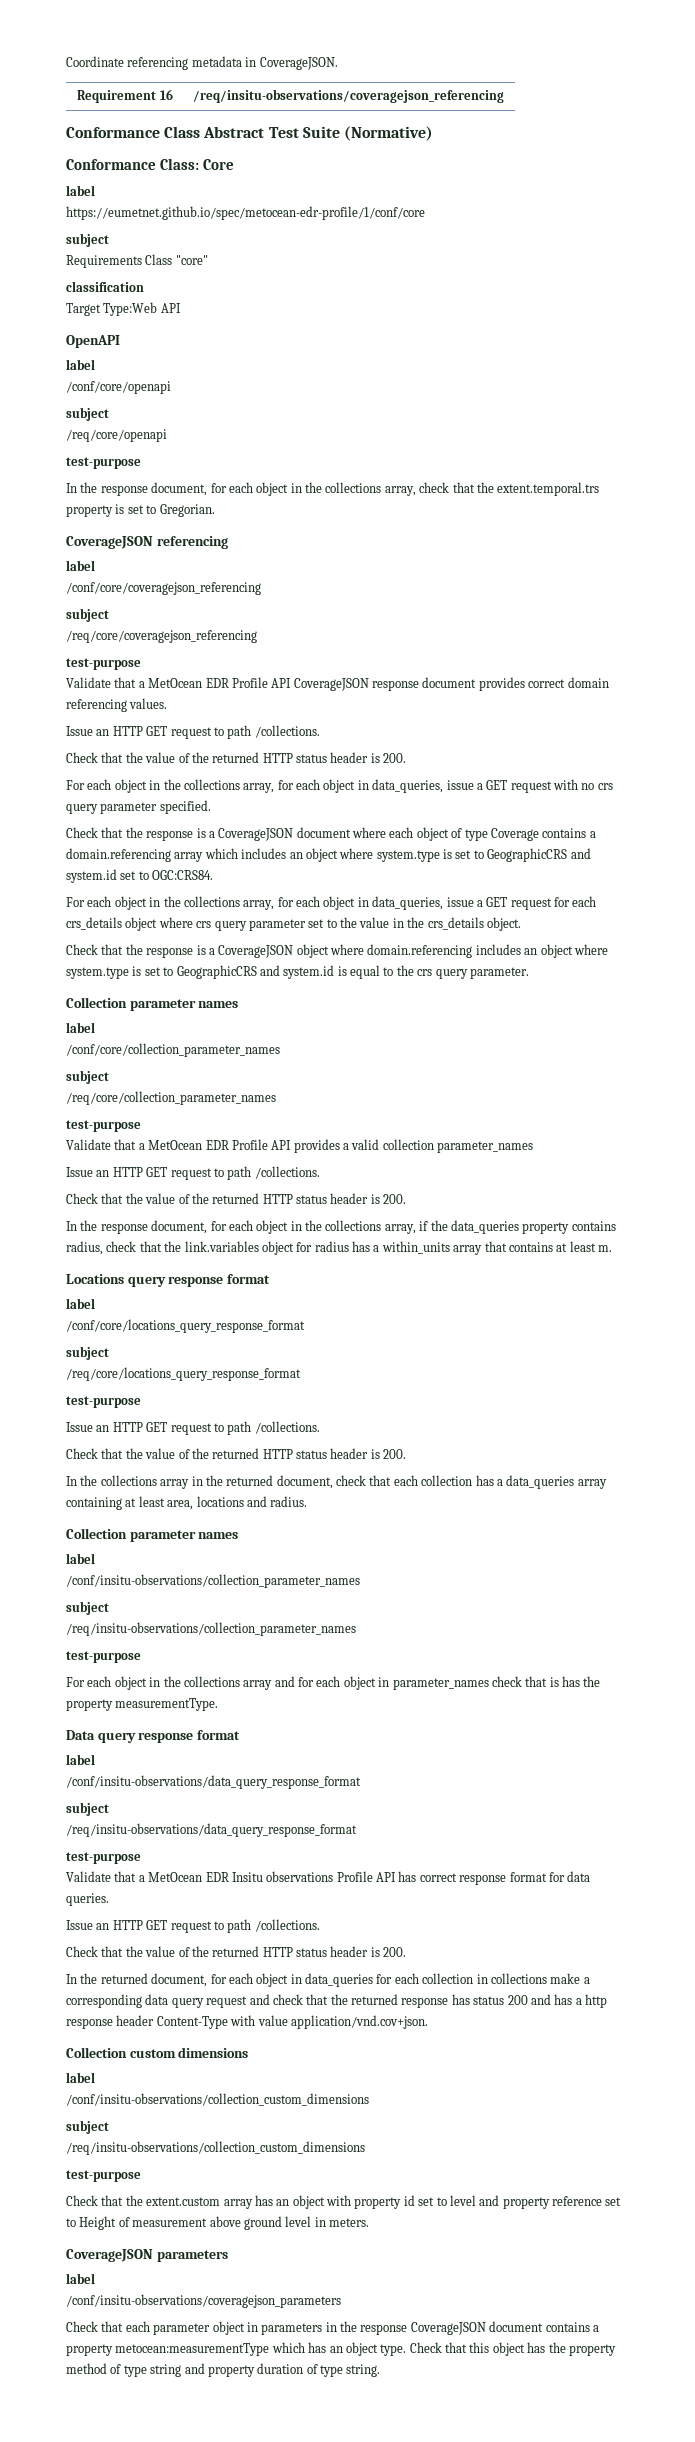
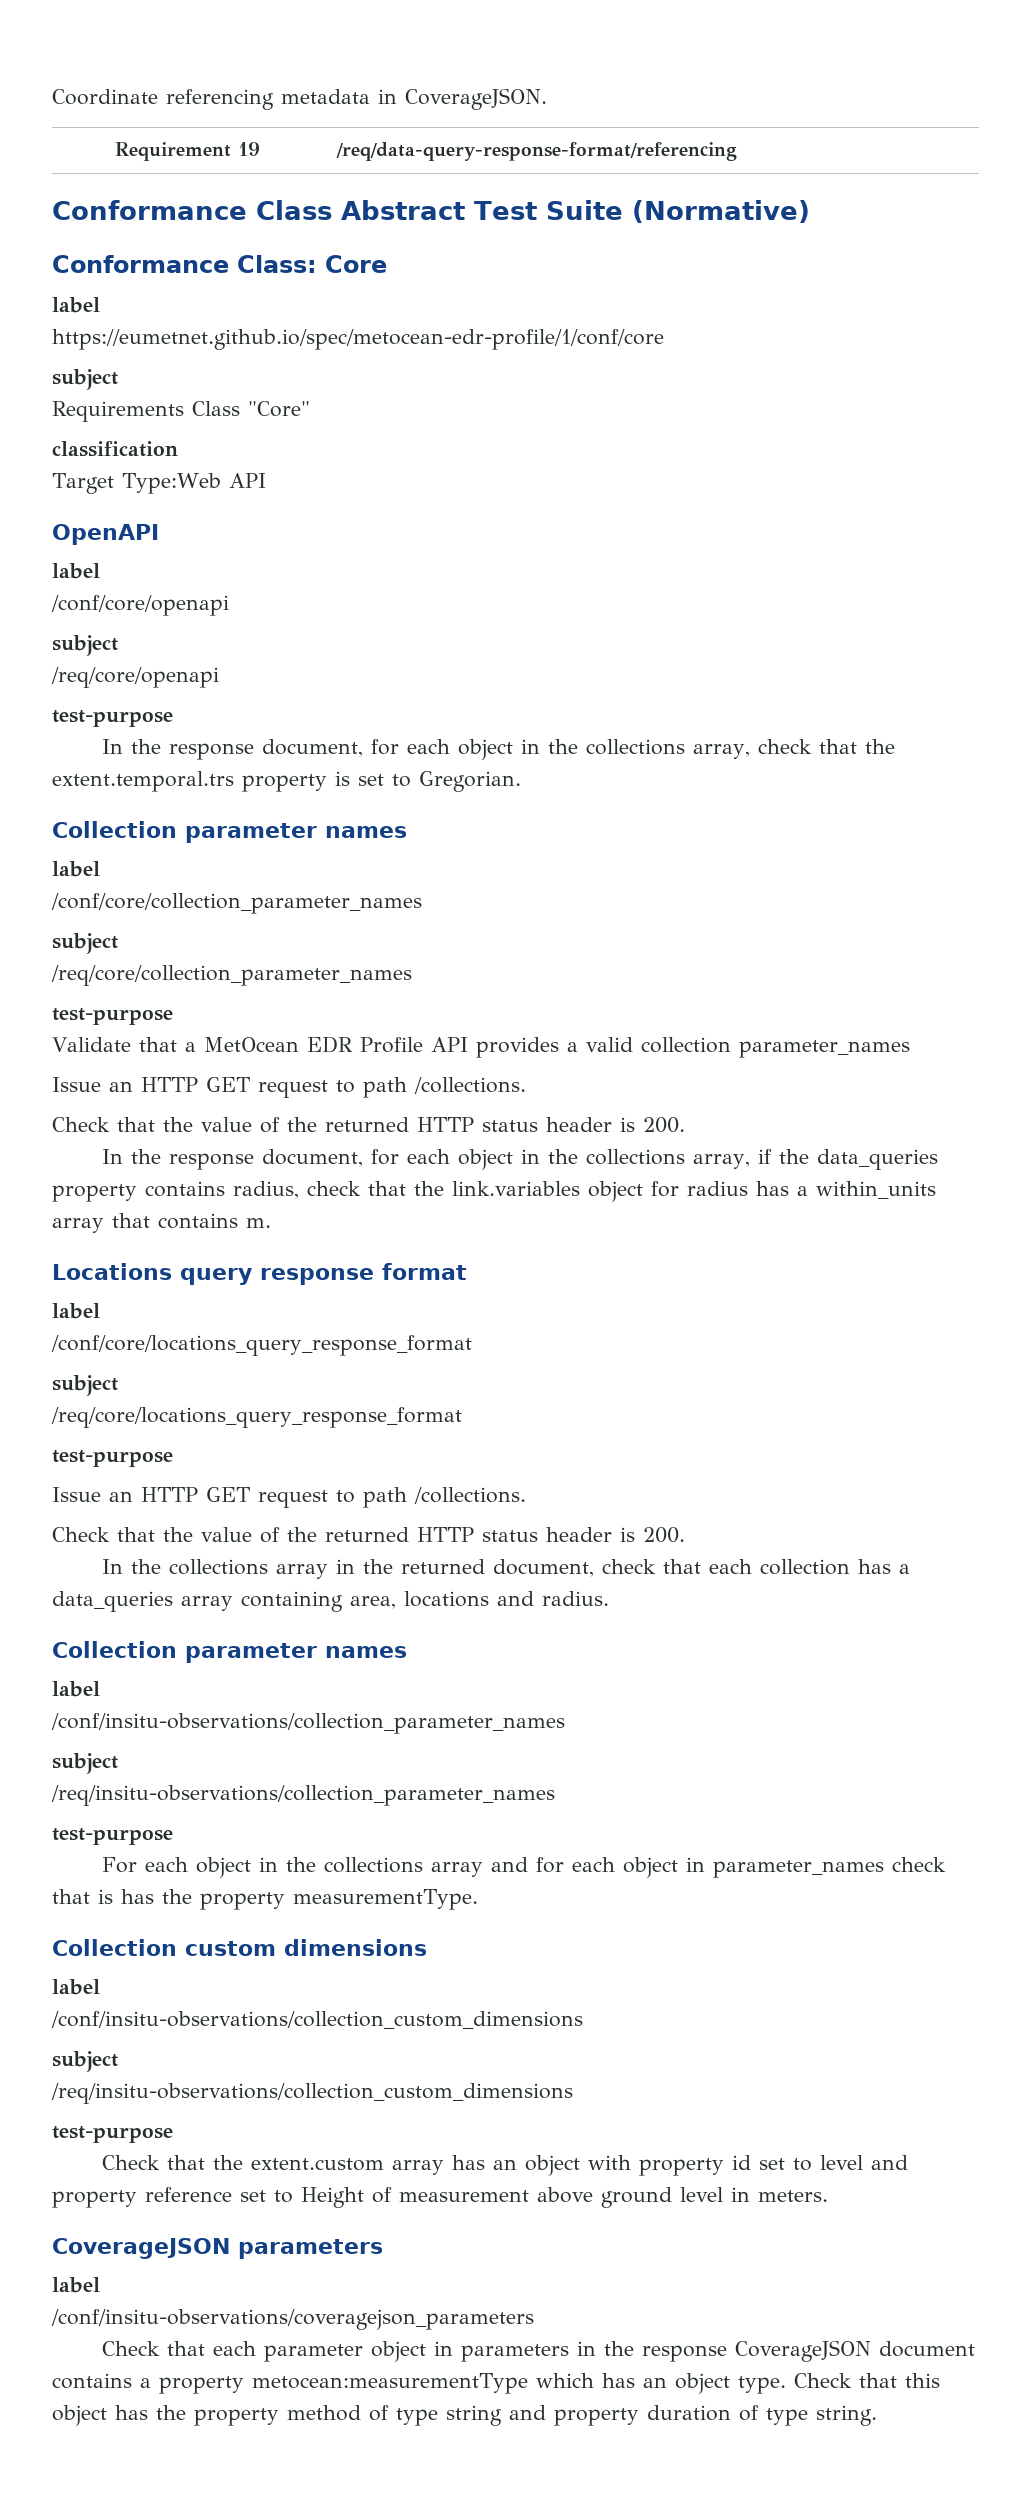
[159,89,173,100] [192,89,504,103] 16 | /req/insitu-observations/coveragejson_referencing -> [237,142,260,156] [335,142,737,161] 19 | /req/data-query-response-format/referencing
[175,255,208,265] "core" -> [248,401,310,417] "Core"
[66,536,228,549] [66,560,95,571] [66,582,261,595] [66,608,109,622] [66,630,257,643] [66,658,141,670] [66,677,609,691] [66,698,168,712] [66,725,320,739] [66,752,407,763] [66,779,613,793] [66,800,211,814] [66,827,596,841] [66,848,591,862] [66,869,214,883] [66,896,597,910] [66,917,521,931] [66,944,608,958] [66,965,529,979] // CoverageJSON referencing // label // /conf/core/coveragejson_referencing // subject // /req/core/coveragejson_referencing // test-purpose // Validate that a MetOcean EDR Profile API CoverageJSON response document provides correct domain referencing values. // Issue an HTTP GET request to path /collections. // Check that the value of the returned HTTP status header is 200. // For each object in the collections array, for each object in data_queries, issue a GET request with no crs query parameter specified. // Check that the response is a CoverageJSON document where each object of type Coverage contains a domain.referencing array which includes an object where system.type is set to GeographicCRS and system.id set to OGC:CRS84. // For each object in the collections array, for each object in data_queries, issue a GET request for each crs_details object where crs query parameter set to the value in the crs_details object. // Check that the response is a CoverageJSON object where domain.referencing includes an object where system.type is set to GeographicCRS and system.id is equal to the crs query parameter. -> (521, 781) none
[556,1241,596,1252] at least -> (238, 1221) none
[125,1496,165,1507] at least -> (343, 1601) none
[66,1730,240,1743] [66,1754,95,1765] [66,1775,361,1789] [66,1802,109,1816] [66,1823,357,1837] [66,1852,141,1864] [66,1871,591,1885] [66,1893,109,1906] [66,1919,320,1933] [66,1946,407,1957] [66,1973,590,1987] [66,1994,607,2008] [66,2015,428,2029] // Data query response format // label // /conf/insitu-observations/data_query_response_format // subject // /req/insitu-observations/data_query_response_format // test-purpose // Validate that a MetOcean EDR Insitu observations Profile API has correct response format for data queries. // Issue an HTTP GET request to path /collections. // Check that the value of the returned HTTP status header is 200. // In the returned document, for each object in data_queries for each collection in collections make a corresponding data query request and check that the returned response has status 200 and has a http response header Content-Type with value application/vnd.cov+json. -> (478, 1899) none

